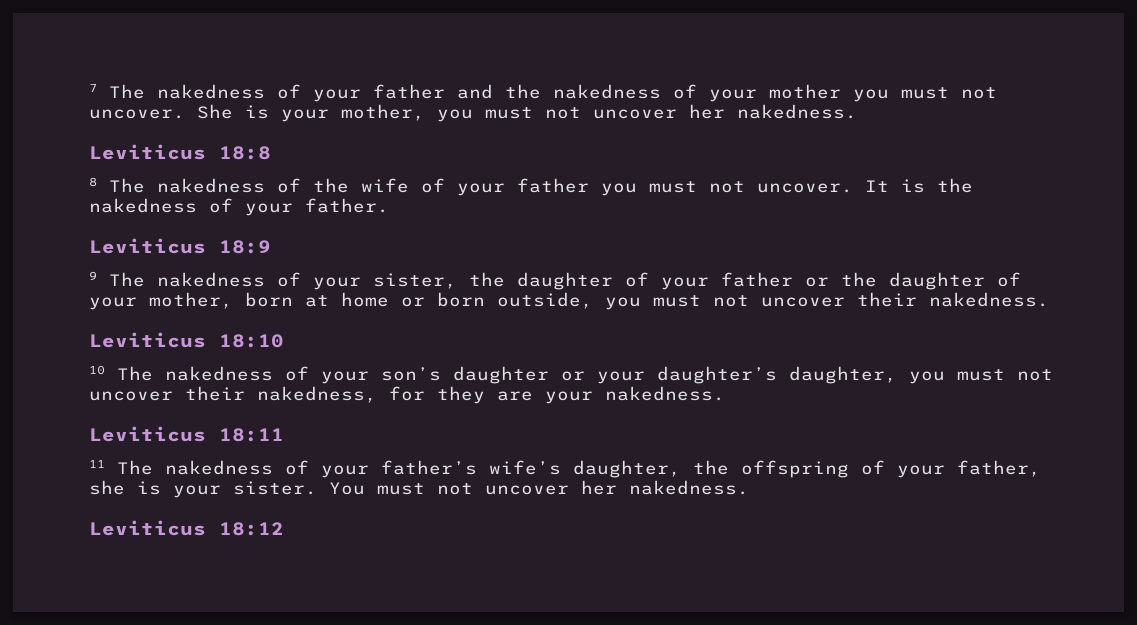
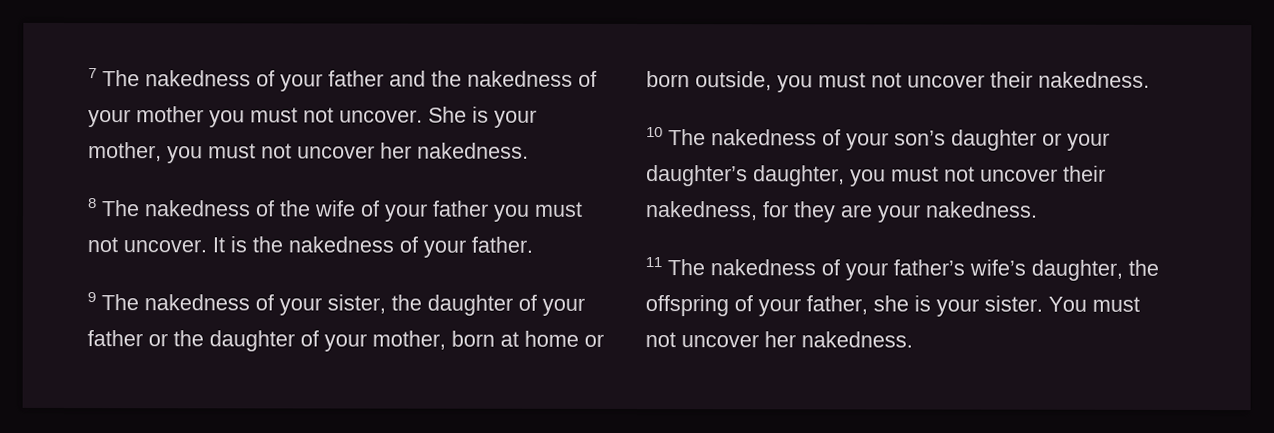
[89,144,271,160] // Leviticus 18:8 -> (529, 150) none
[89,238,271,254] // Leviticus 18:9 -> (533, 244) none
[89,332,284,348] // Leviticus 18:10 -> (1150, 79) none
[89,426,284,442] // Leviticus 18:11 -> (1038, 209) none
[89,520,284,536] // Leviticus 18:12 -> (913, 339) none

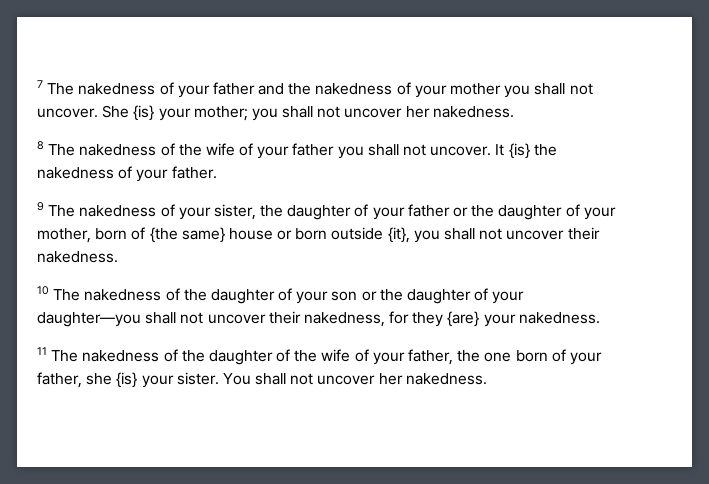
[250,107,298,123] must -> [534,83,566,95] shall
[472,106,537,128] [88,142,256,164] is your mother, you must -> [133,105,314,121] {is} your mother; you shall
[534,201,583,217] must -> [367,144,399,156] shall
[230,236,247,253] is -> [508,143,530,159] {is}
[500,330,604,347] [646,71,866,93] at home or born outside, you must -> [131,227,476,243] of {the same} house or born outside {it}, you shall
[846,129,1110,151] [646,165,939,187] your son’s daughter or your daughter’s daughter, you must -> [183,288,525,304] [37,312,177,327] the daughter of your son or the daughter of your daughter—you shall
[840,204,873,218] are -> [447,311,480,327] {are}
[845,259,1159,281] [645,295,729,317] your father’s wife’s daughter, the offspring -> [181,349,548,365] the daughter of the wife of your father, the one born
[914,295,931,312] is -> [116,372,138,388] {is}
[1092,296,1140,312] must -> [255,373,287,385] shall

